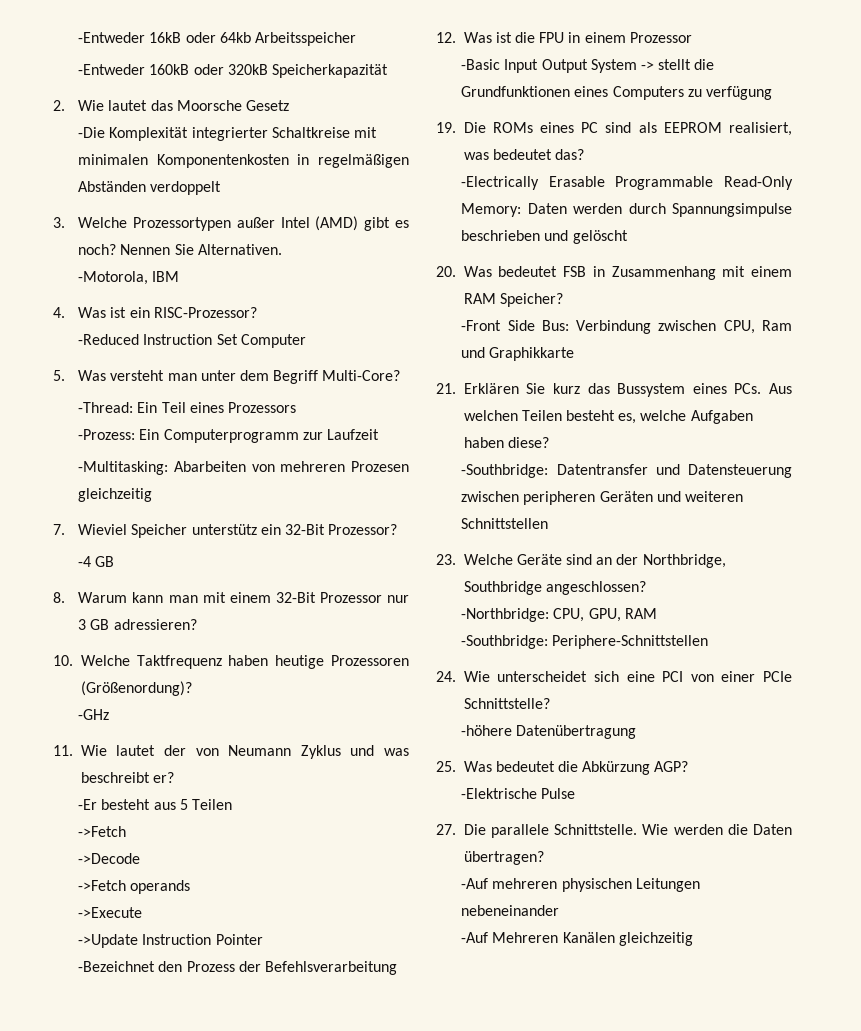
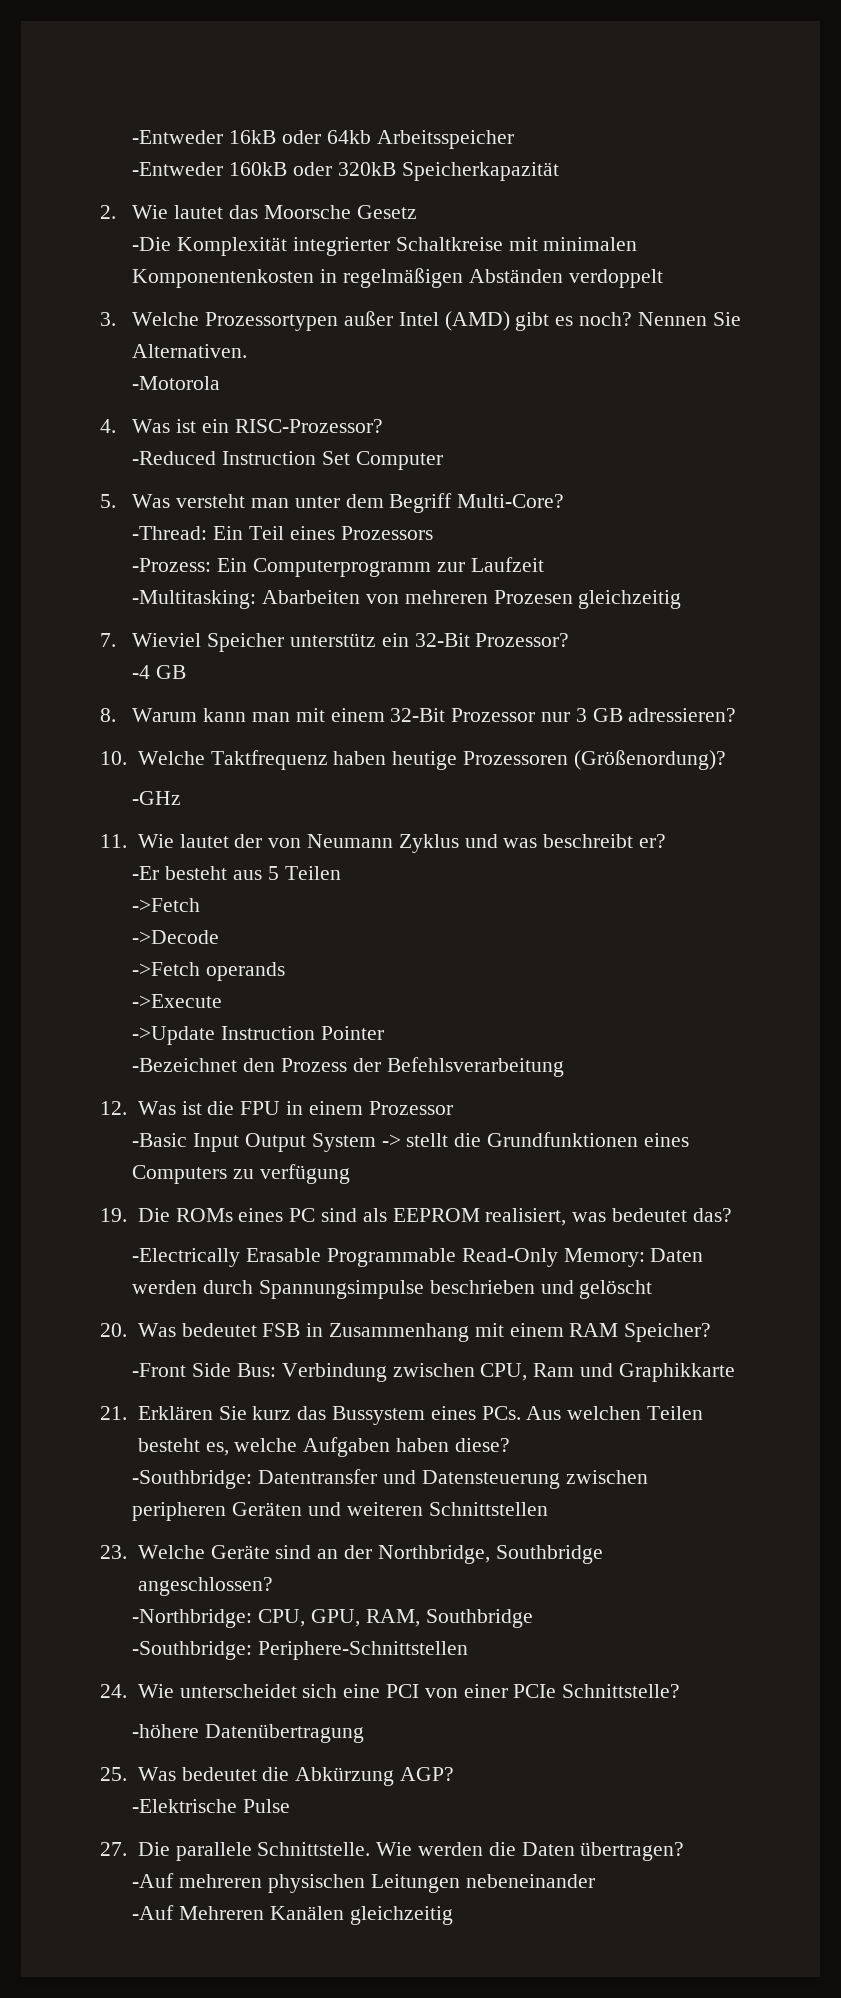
[78,271,180,285] -Motorola, IBM -> [132,376,221,390] -Motorola
[624,608,657,619] RAM -> [365,1609,533,1628] RAM, Southbridge

